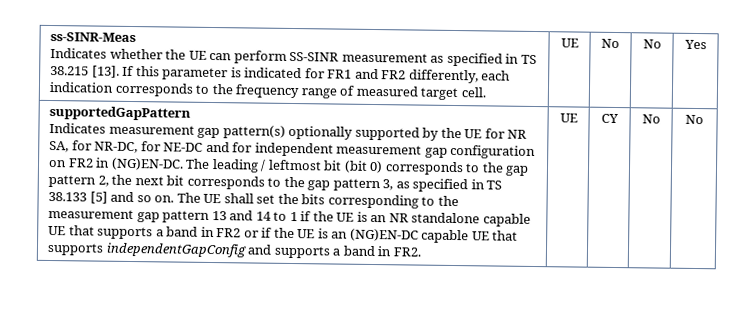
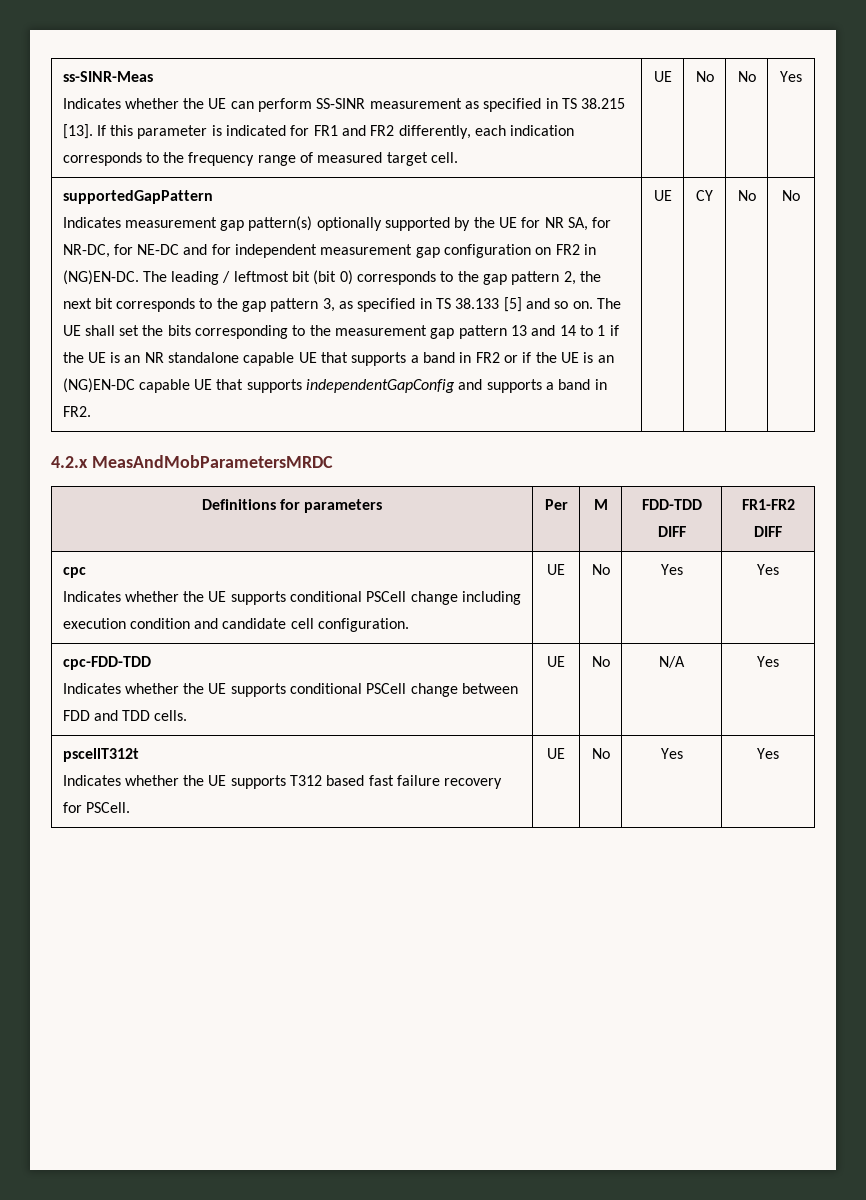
(704, 119) none -> [51,455,333,468] [201,499,383,513] [544,499,568,510] [593,499,608,510] [641,499,702,510] [657,526,686,537] [741,499,795,510] [754,526,782,537] [62,567,86,578] [62,591,522,605] [62,618,410,632] [547,564,565,575] [591,564,610,575] [660,564,683,575] [757,564,779,575] [62,656,151,670] [62,683,519,697] [62,710,188,721] [547,656,565,667] [591,656,610,667] [659,656,685,668] [757,656,779,667] [62,748,139,762] [62,775,503,789] [62,802,130,813] [547,748,565,759] [591,748,610,759] [660,748,683,759] [757,748,779,759] // 4.2.x MeasAndMobParametersMRDC // Definitions for parameters | Per | M | FDD-TDD DIFF | FR1-FR2 DIFF // cpc // Indicates whether the UE supports conditional PSCell change including execution condition and candidate cell configuration. | UE | No | Yes | Yes // cpc-FDD-TDD // Indicates whether the UE supports conditional PSCell change between FDD and TDD cells. | UE | No | N/A | Yes // pscellT312t // Indicates whether the UE supports T312 based fast failure recovery for PSCell. | UE | No | Yes | Yes

